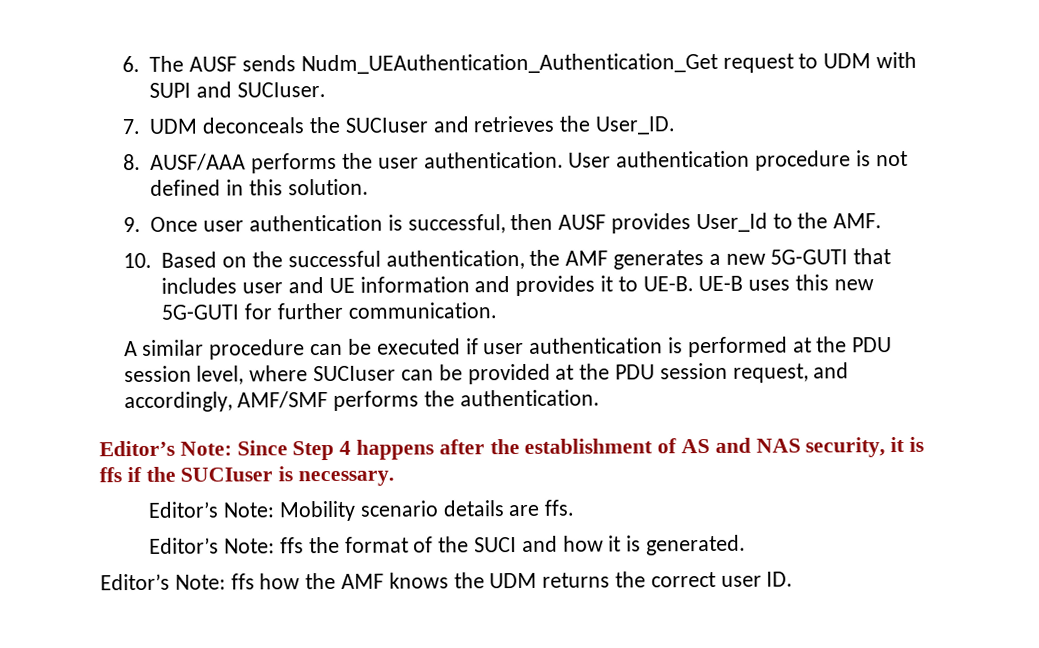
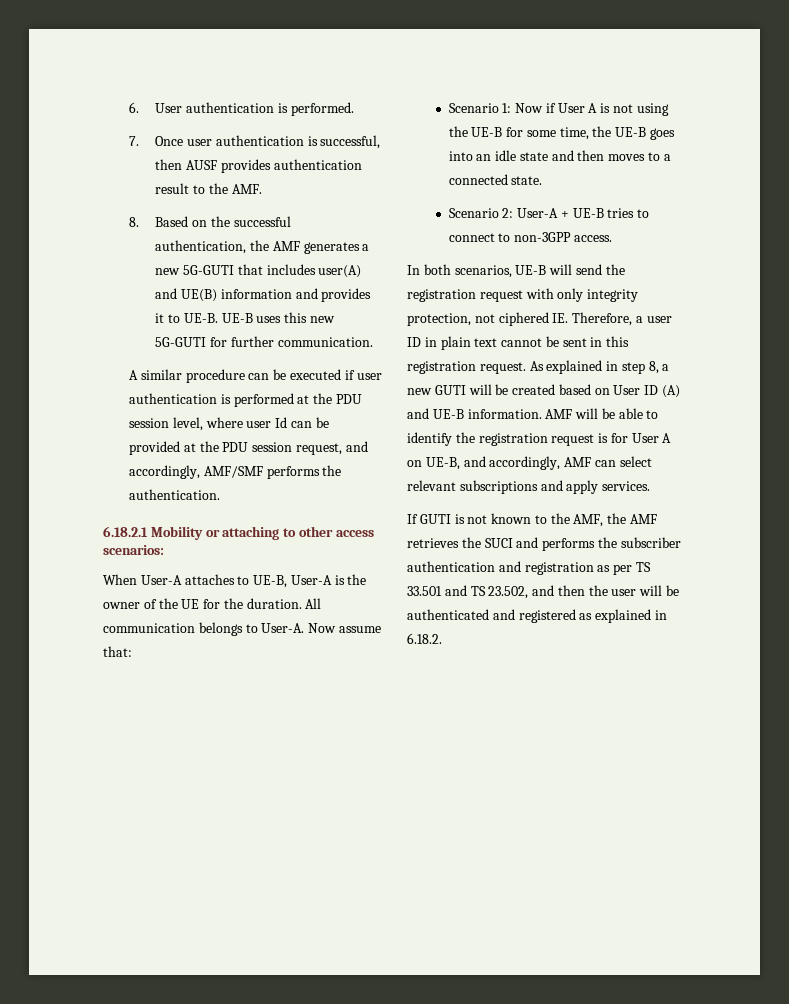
[149,51,918,75] [149,81,327,98] [121,115,677,135] [122,150,908,174] [150,178,369,196] [122,216,141,233] The AUSF sends Nudm_UEAuthentication_Authentication_Get request to UDM with SUPI and SUCIuser. // 7. UDM deconceals the SUCIuser and retrieves the User_ID. // 8. AUSF/AAA performs the user authentication. User authentication procedure is not defined in this solution. // 9. -> [155,102,354,116] [129,136,140,146] User authentication is performed. // 7.
[695,212,768,233] User_Id -> [273,159,362,170] [155,183,190,194] authentication result
[122,252,152,269] 10. -> [129,217,140,227] 8.
[242,277,355,294] user and UE -> [318,265,362,278] [155,288,217,302] user(A) and UE(B)
[313,365,397,382] SUCIuser -> [246,417,288,428] user Id
[99,436,925,461] [99,466,395,487] [148,499,576,522] [149,534,747,556] [100,571,794,591] Editor’s Note: Since Step 4 happens after the establishment of AS and NAS security, it is ffs if the SUCIuser is necessary. // Editor’s Note: Mobility scenario details are ffs. // Editor’s Note: ffs the format of the SUCI and how it is generated. // Editor’s Note: ffs how the AMF knows the UDM returns the correct user ID. -> [103,526,374,540] [103,545,164,555] [103,574,367,588] [103,598,322,609] [103,622,381,636] [103,646,132,657] [448,103,669,116] [448,126,675,140] [448,150,671,161] [448,174,543,185] [448,208,650,218] [448,232,612,242] [407,264,625,278] [407,288,639,302] [407,312,672,326] [407,336,630,350] [407,360,670,374] [407,384,681,398] [407,408,659,419] [407,432,672,446] [407,456,652,470] [407,480,651,494] [407,513,658,527] [407,537,681,551] [407,561,651,575] [407,585,680,599] [407,609,667,623] [407,633,442,644] 6.18.2.1 Mobility or attaching to other access scenarios: // When User-A attaches to UE-B, User-A is the owner of the UE for the duration. All communication belongs to User-A. Now assume that: // Scenario 1: Now if User A is not using the UE-B for some time, the UE-B goes into an idle state and then moves to a connected state. // Scenario 2: User-A + UE-B tries to connect to non-3GPP access. // In both scenarios, UE-B will send the registration request with only integrity protection, not ciphered IE. Therefore, a user ID in plain text cannot be sent in this registration request. As explained in step 8, a new GUTI will be created based on User ID (A) and UE-B information. AMF will be able to identify the registration request is for User A on UE-B, and accordingly, AMF can select relevant subscriptions and apply services. // If GUTI is not known to the AMF, the AMF retrieves the SUCI and performs the subscriber authentication and registration as per TS 33.501 and TS 23.502, and then the user will be authenticated and registered as explained in 6.18.2.

